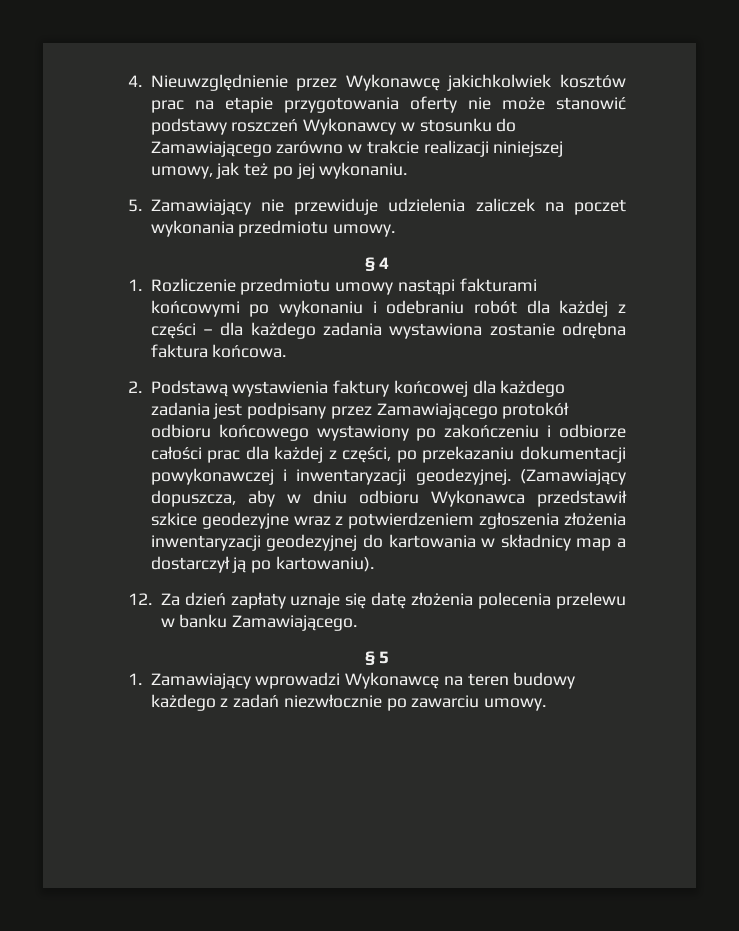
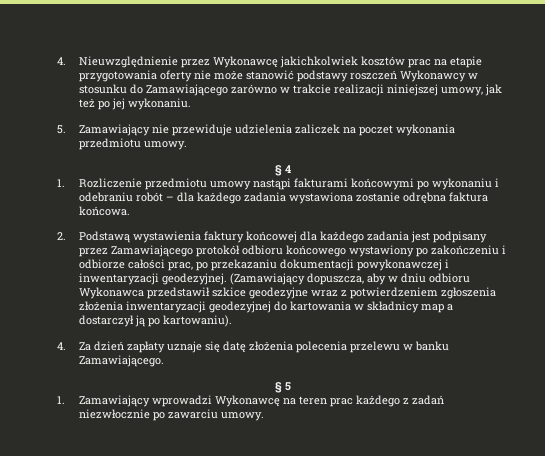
[526,300,626,317] [150,323,196,339] dla każdej z części -> (163, 197) none
[207,446,392,463] prac dla każdej z części, -> [167,262,193,271] prac,
[128,593,152,605] 12. -> [57,342,66,350] 4.
[513,672,576,689] budowy -> [329,398,353,407] prac

